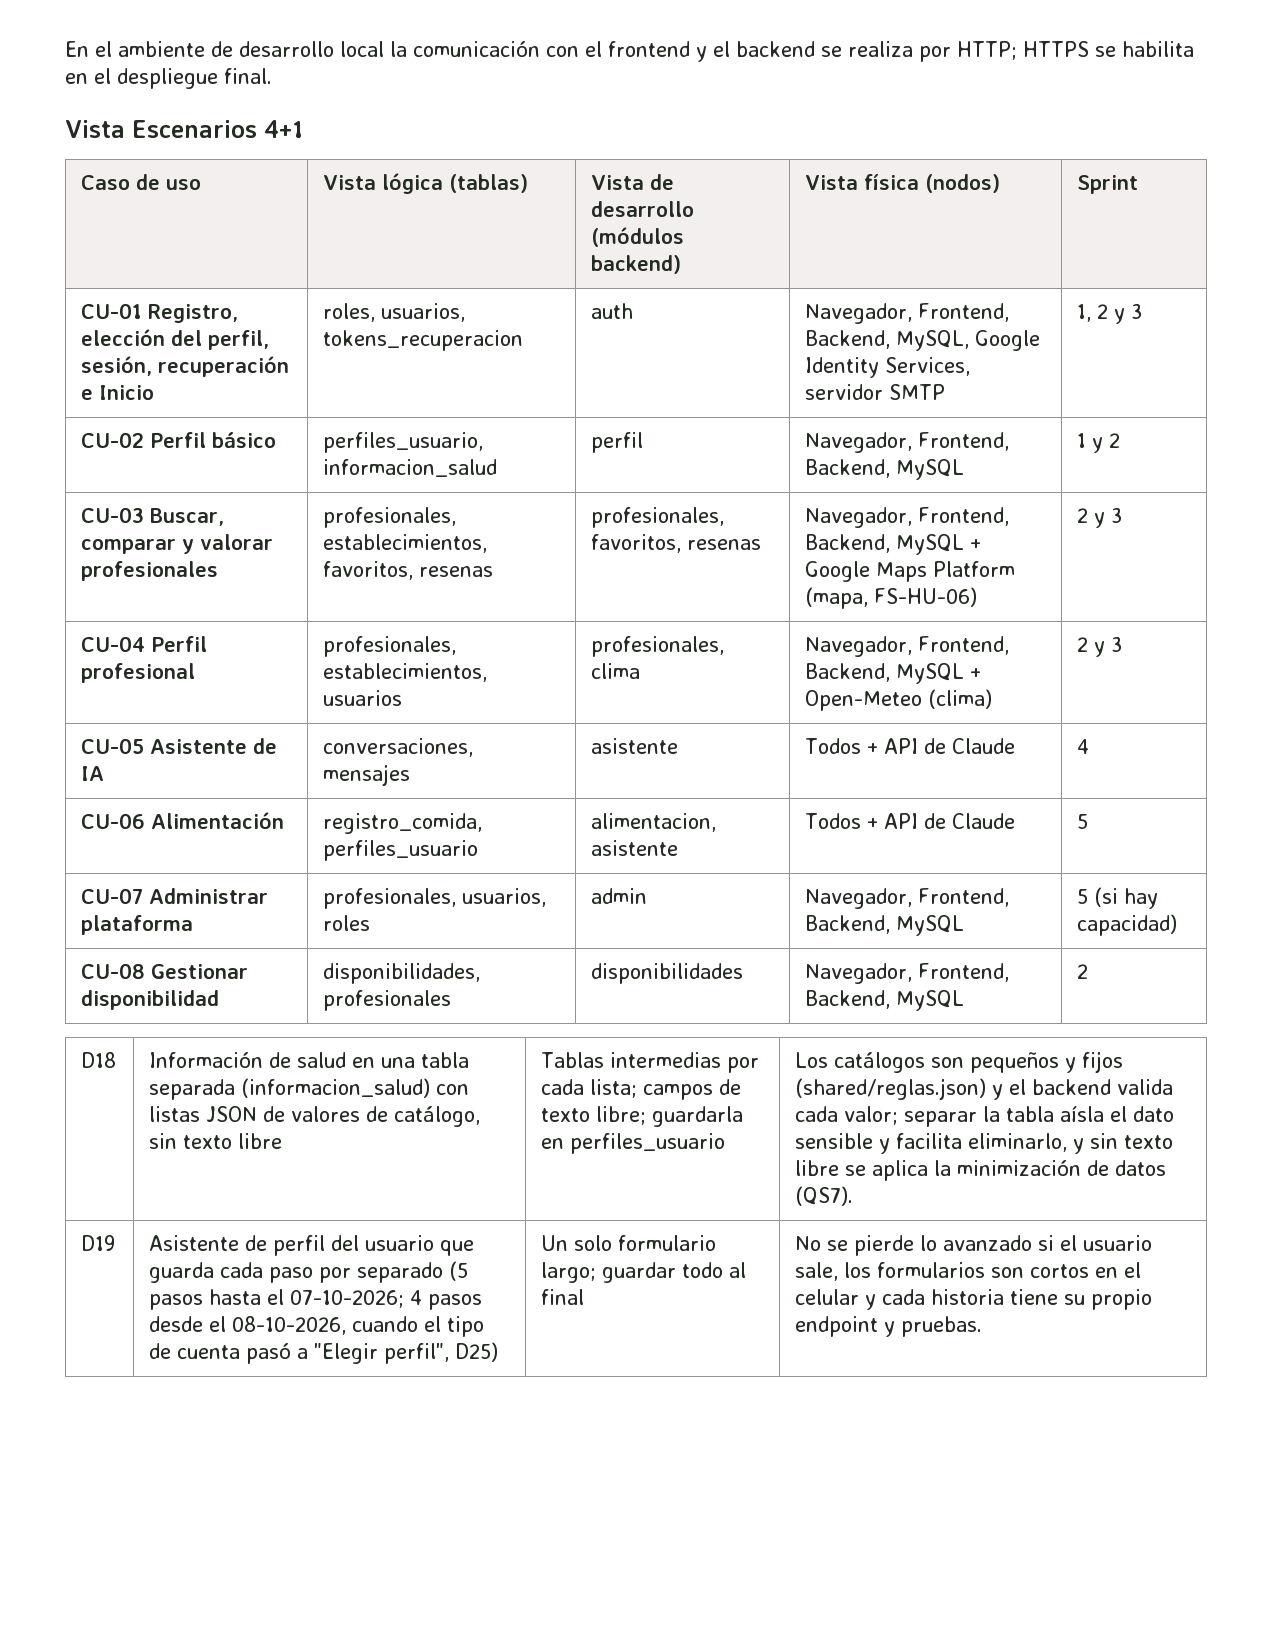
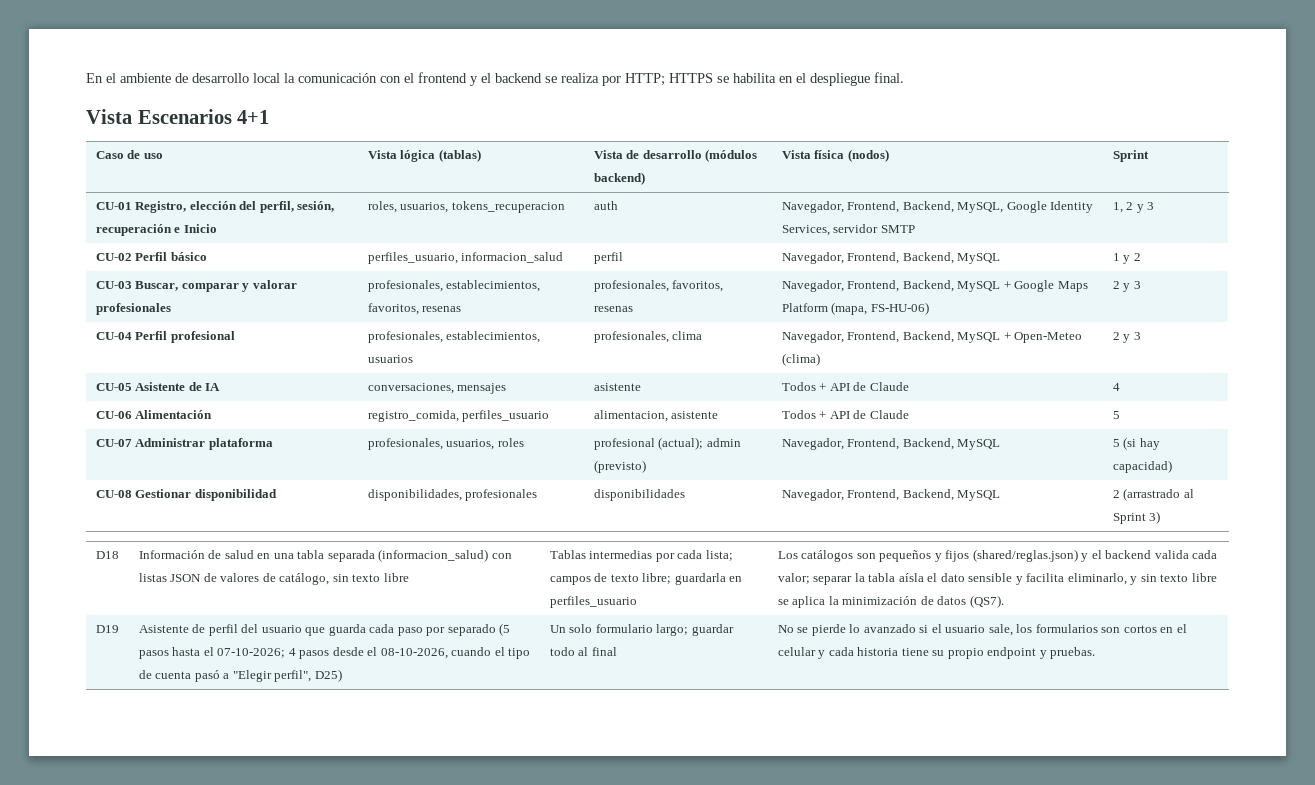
(371, 923) none -> [593,437,704,450] profesional (actual);
(648, 896) none -> [593,460,646,473] (previsto)
(1089, 971) none -> [1123,488,1194,501] [1112,511,1161,524] (arrastrado al Sprint 3)

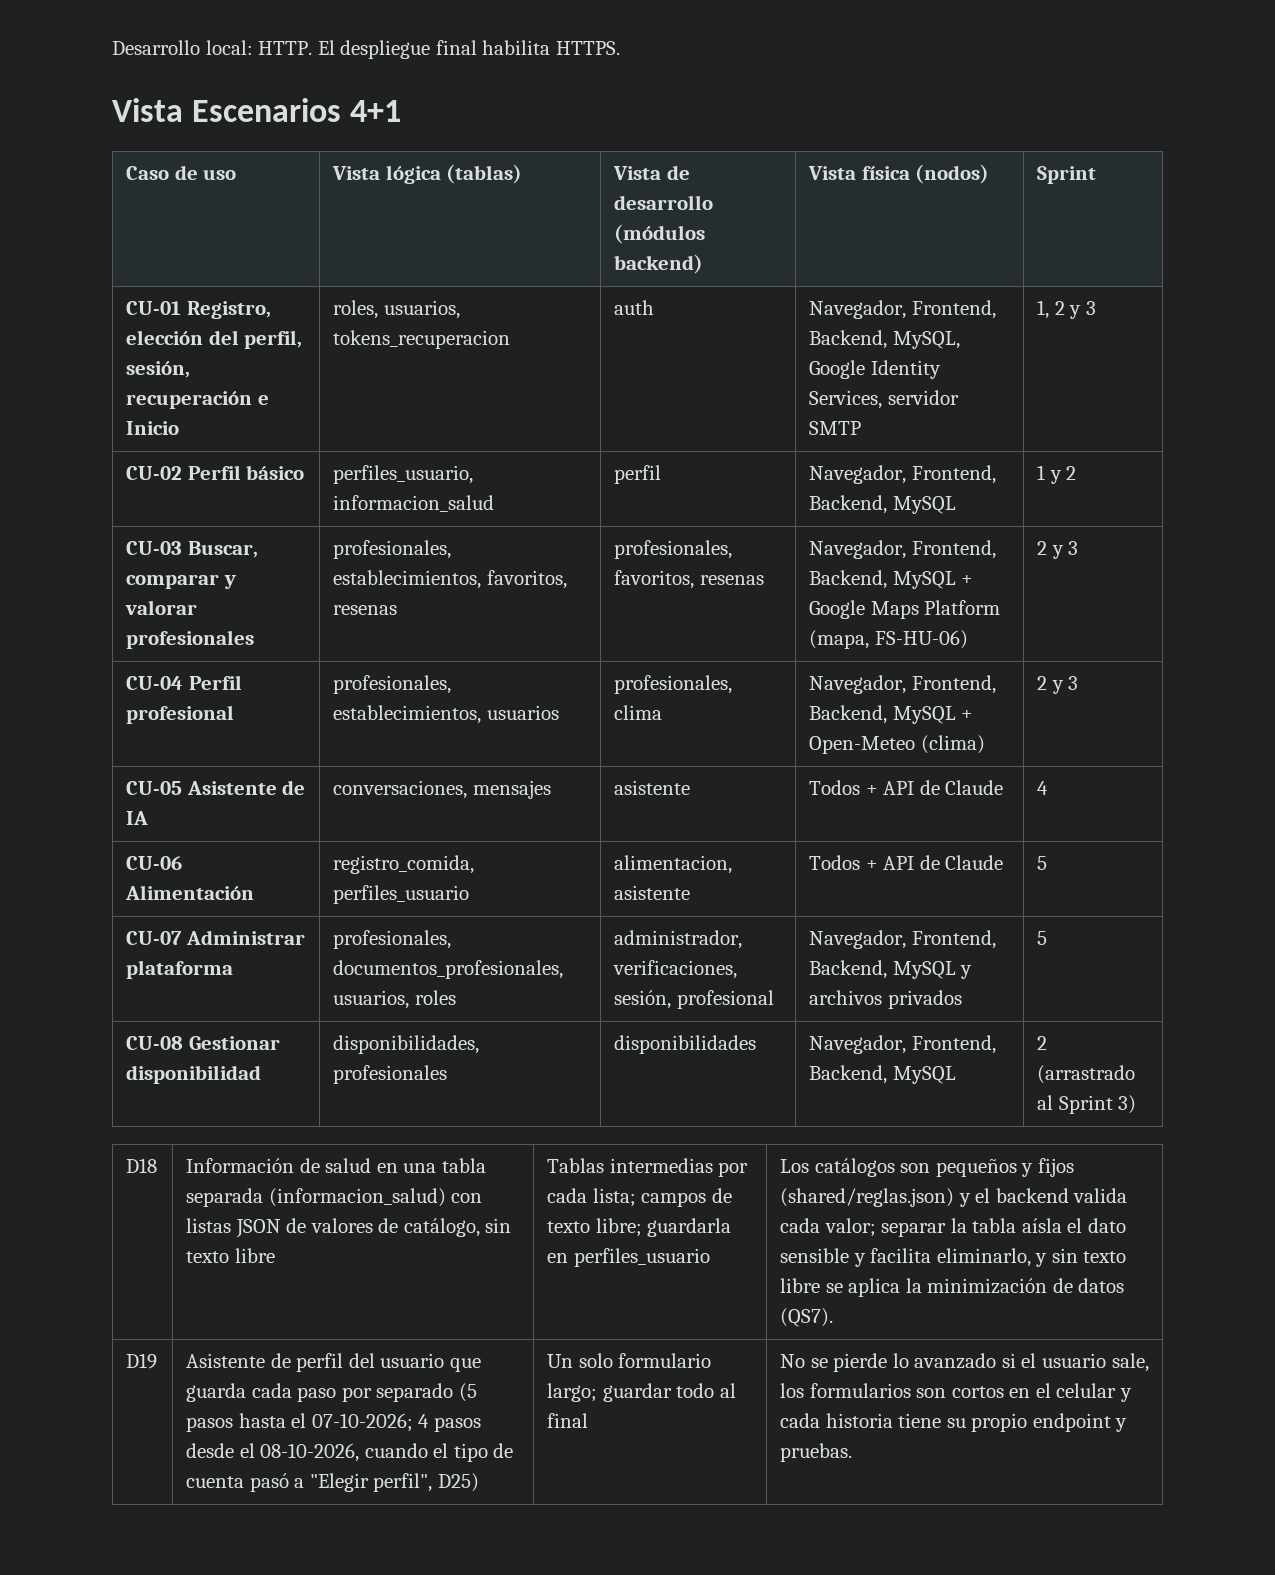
[86,72,904,86] En el ambiente de desarrollo local la comunicación con el frontend y el backend se realiza por HTTP; HTTPS se habilita en el despliegue final. -> [112,40,620,59] Desarrollo local: HTTP. El despliegue final habilita HTTPS.
(443, 444) none -> [333,960,564,979] documentos_profesionales,
[593,437,741,450] [593,460,646,473] [781,438,1001,450] [1112,437,1160,450] [1112,460,1172,473] profesional (actual); admin (previsto) | Navegador, Frontend, Backend, MySQL | 5 (si hay capacidad) -> [614,930,743,949] [613,960,738,979] [614,990,774,1009] [809,930,996,949] [809,960,973,979] [809,990,962,1009] [1037,931,1048,945] administrador, verificaciones, sesión, profesional | Navegador, Frontend, Backend, MySQL y archivos privados | 5

